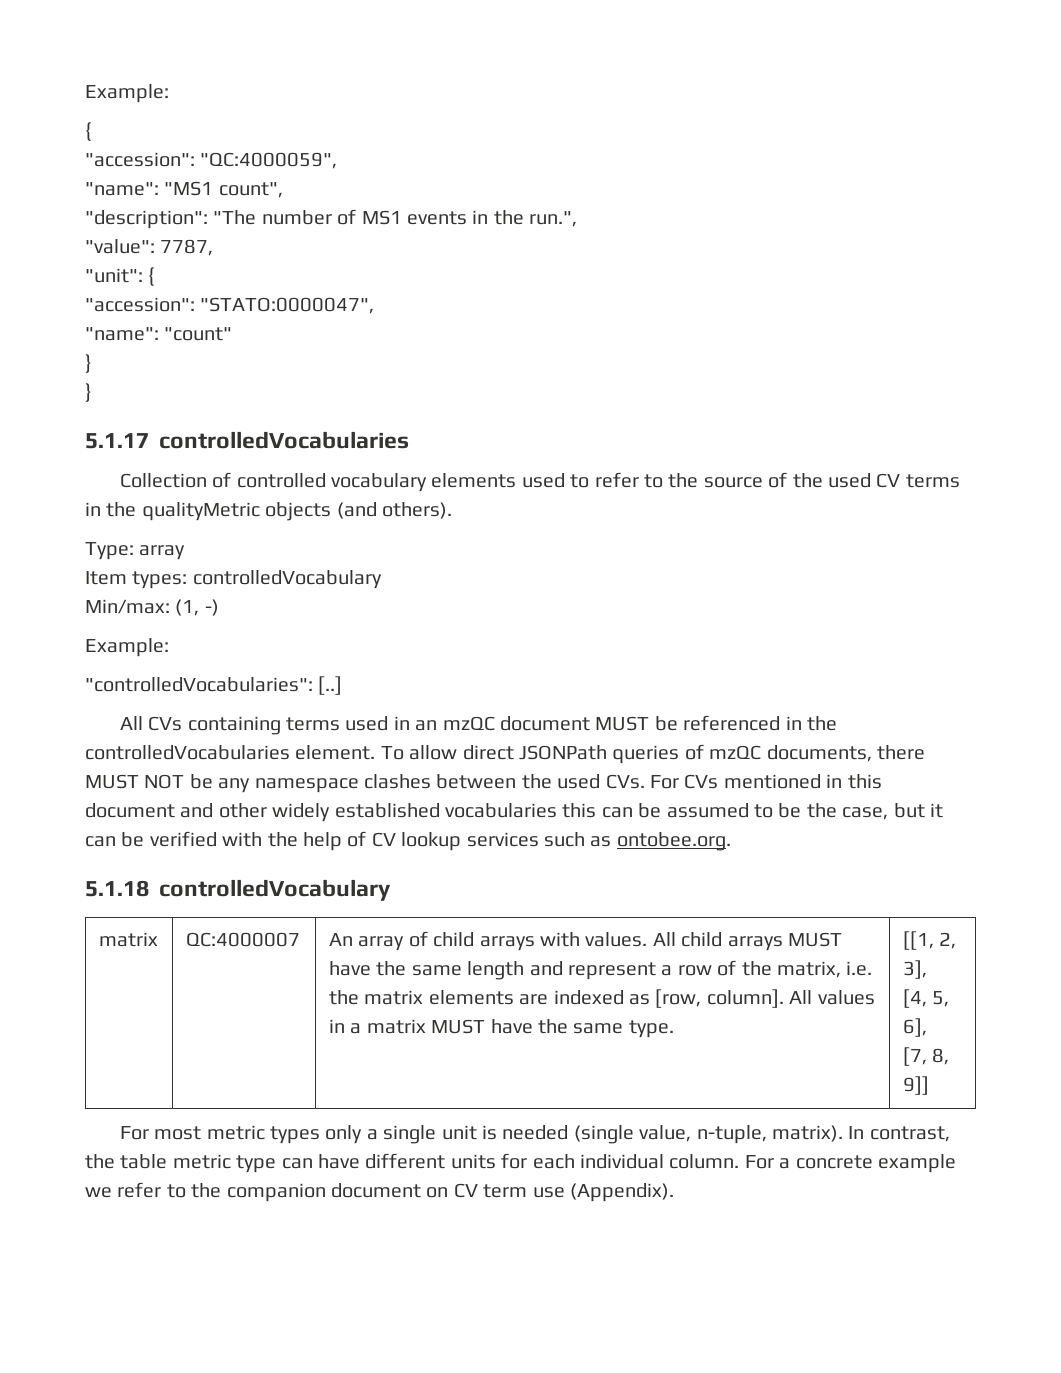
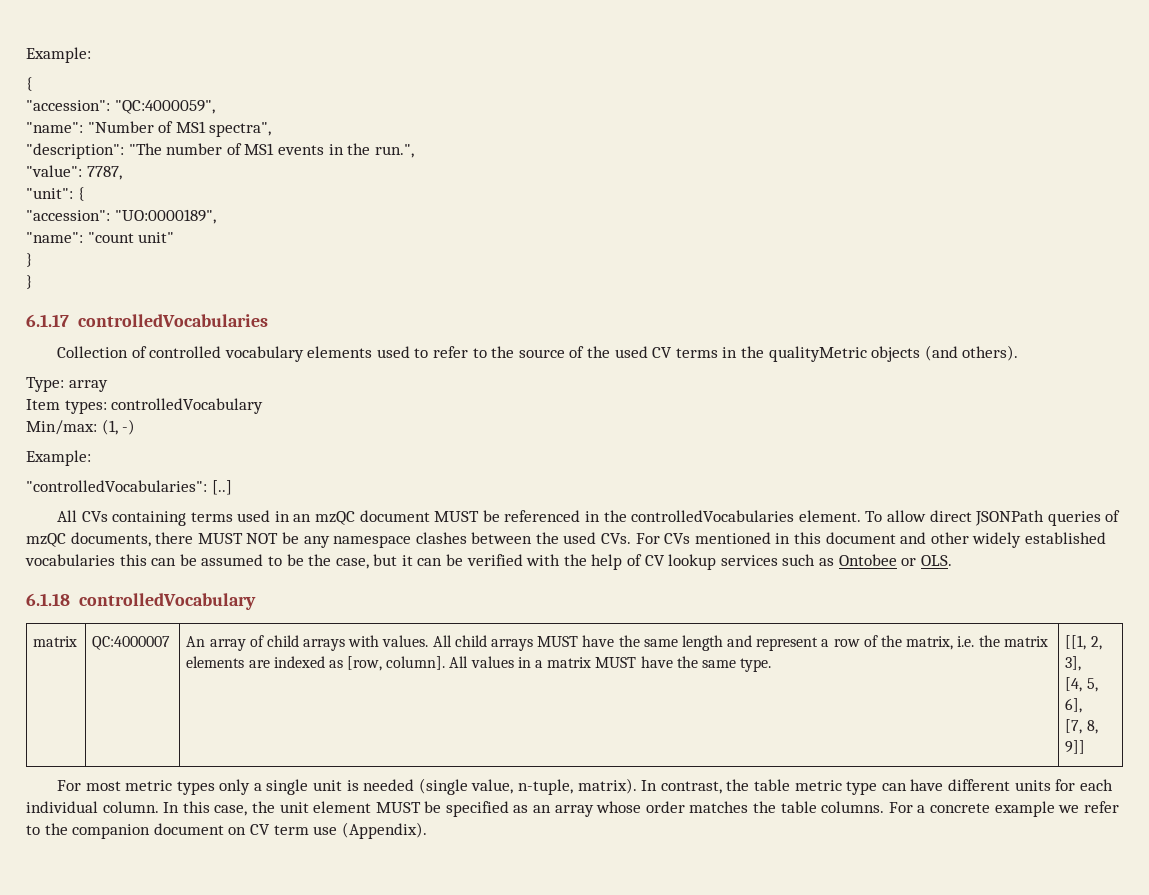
[164,181,283,198] "MS1 count", -> [87,121,272,137] "Number of MS1 spectra",
[200,297,375,314] [85,327,233,341] "STATO:0000047", // "name": "count" -> [114,209,216,224] [26,232,175,243] "UO:0000189", // "name": "count unit"
[85,433,149,449] 5.1.17 -> [26,314,69,327] 6.1.17
[616,832,731,851] [85,880,149,897] ontobee.org. // 5.1.18 -> [838,554,952,566] [26,593,70,606] Ontobee or OLS. // 6.1.18
(740, 1161) none -> [163,801,885,817] In this case, the unit element MUST be specified as an array whose order matches the table columns.

